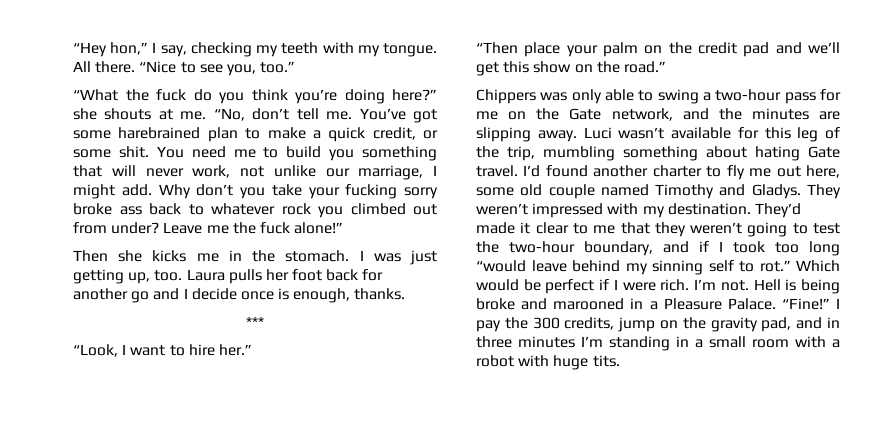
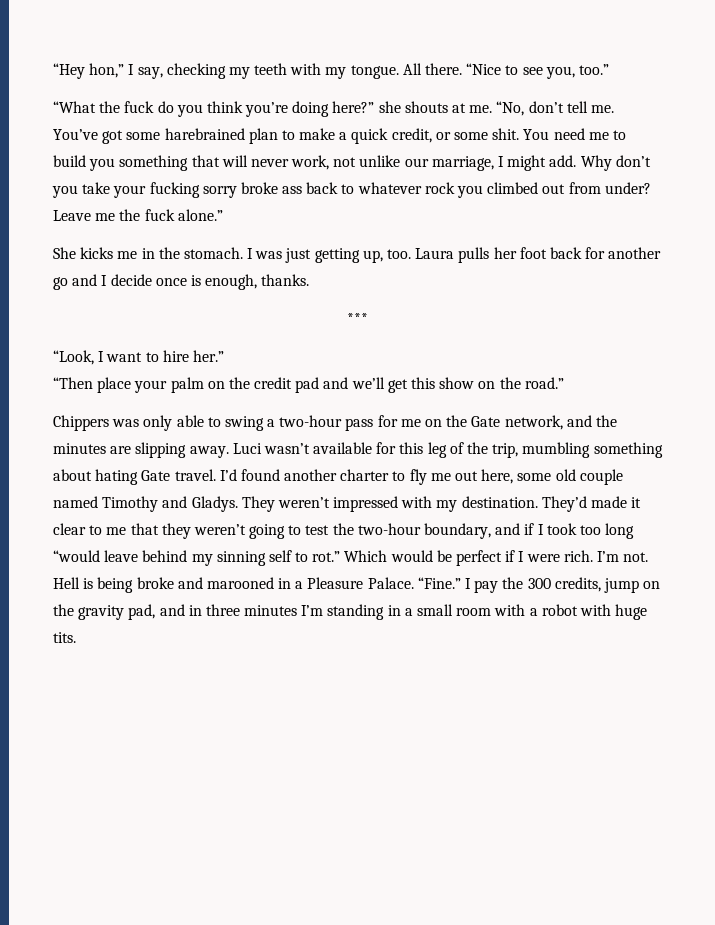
[294,222,344,234] [73,250,143,262] alone!” // Then she -> [177,209,223,221] [53,247,76,259] alone.” // She
[781,298,830,310] “Fine!” -> [417,577,461,589] “Fine.”

